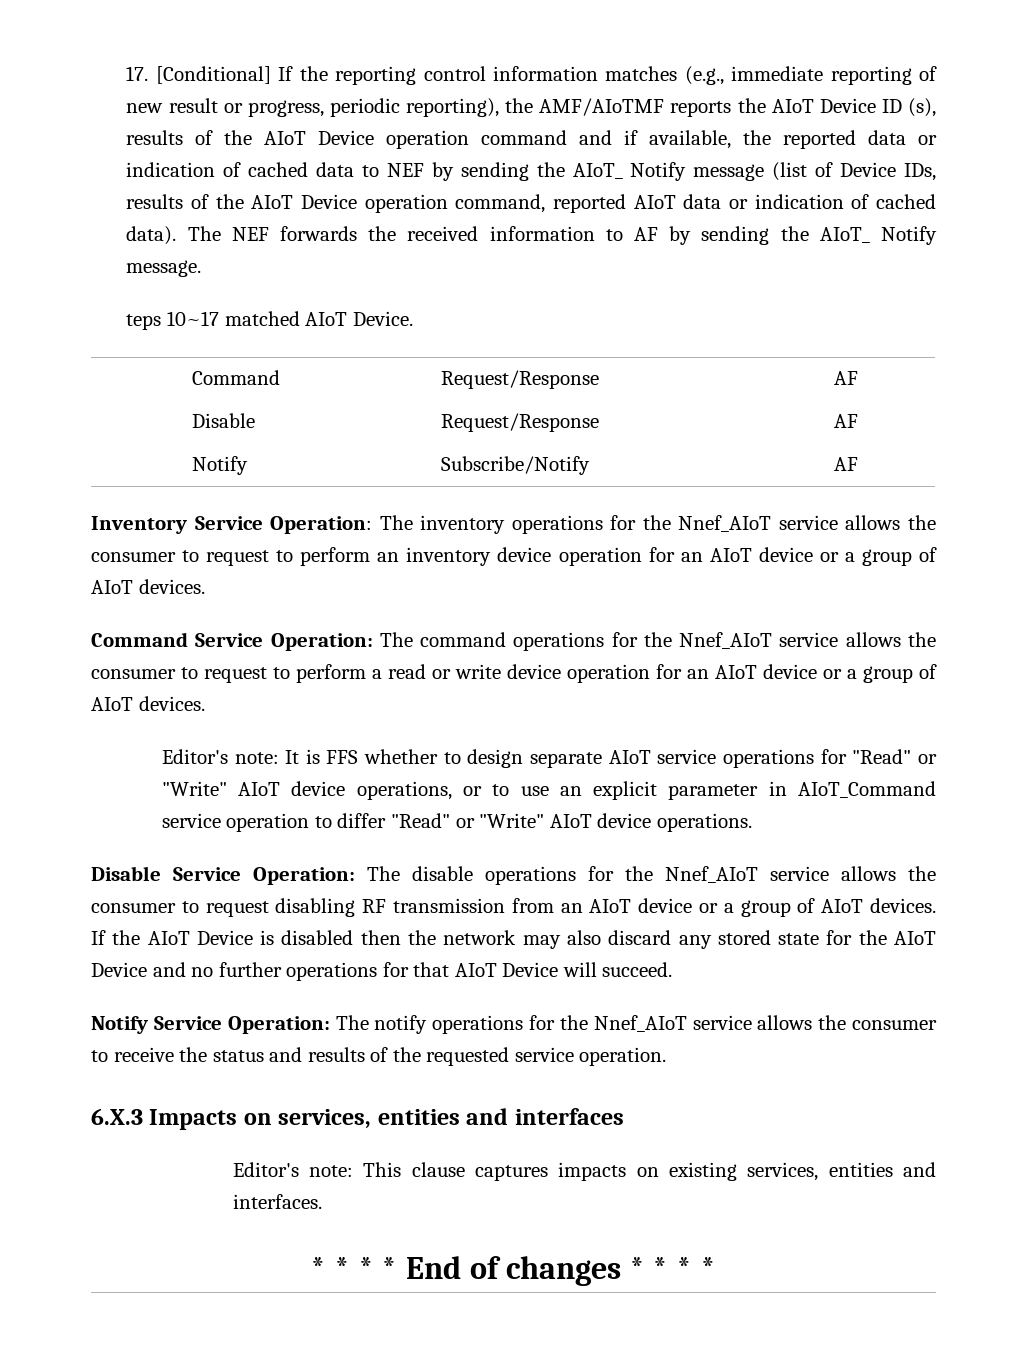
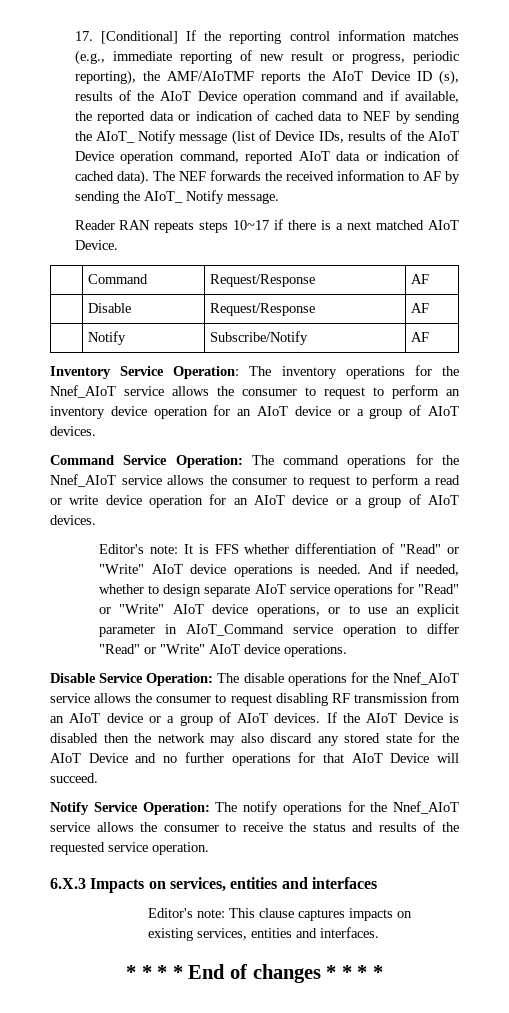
[126,311,219,330] teps 10~17 -> [74,219,372,233] Reader RAN repeats steps 10~17 if there is a next
(439, 756) none -> [295,543,460,554] [99,563,460,577] [99,584,145,594] differentiation of "Read" or "Write" AIoT device operations is needed. And if needed, whether

